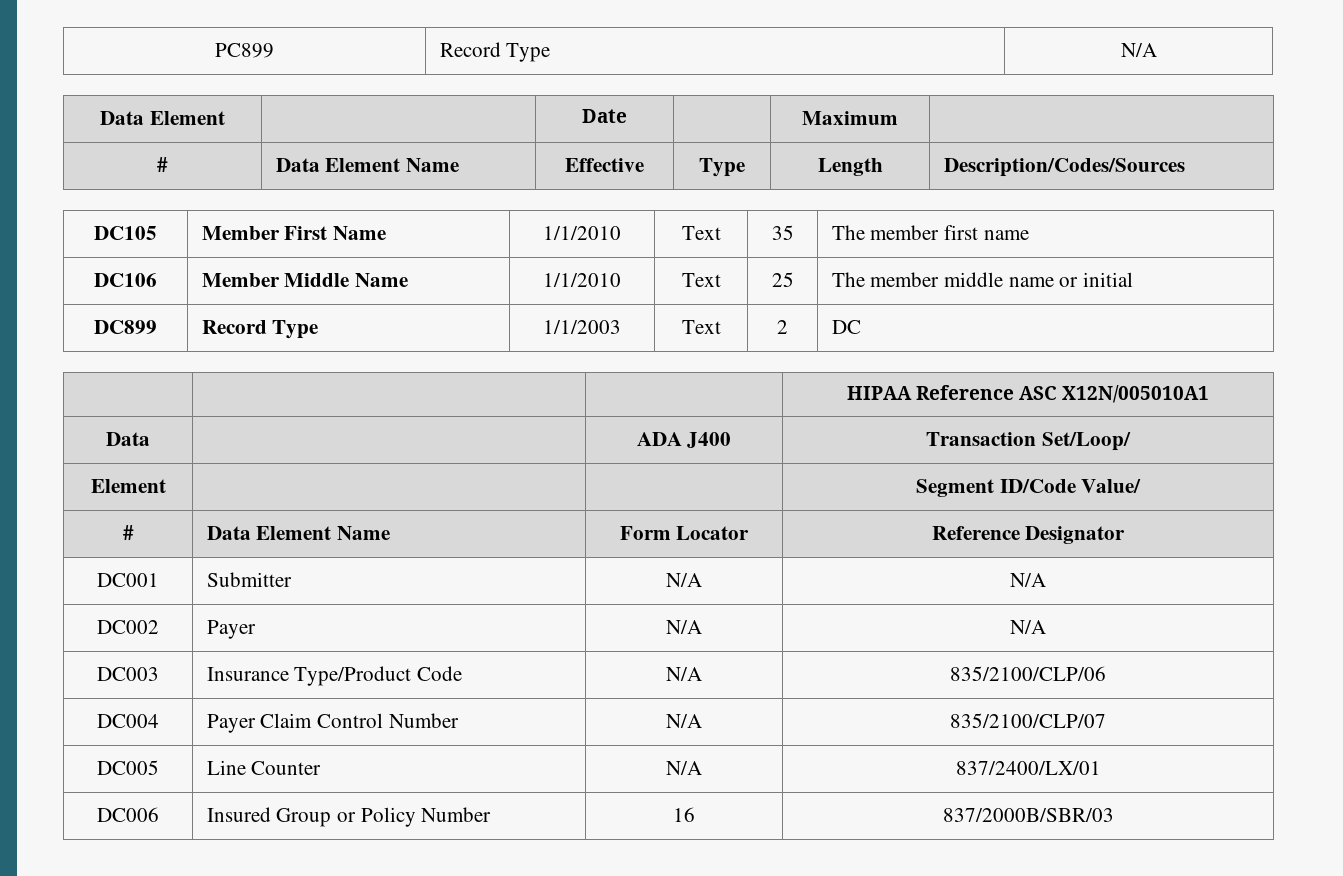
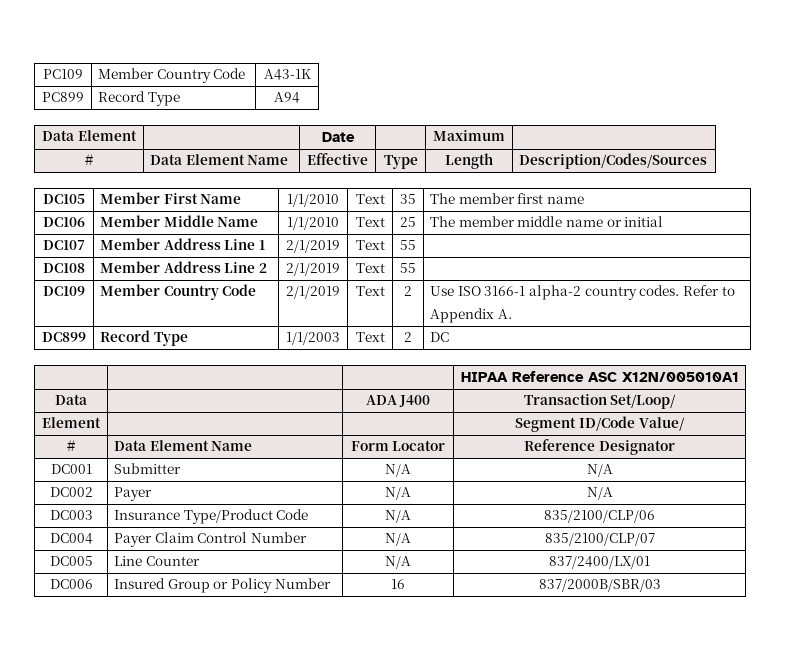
(215, 50) none -> [43,69,83,79] [98,68,246,83] [263,69,311,80] PC109 | Member Country Code | A43-1K //
[1120,43,1157,57] N/A -> [274,92,300,103] A94
(1133, 279) none -> [43,240,85,250] [100,238,266,250] [286,240,340,253] [355,240,385,250] [400,240,416,250] [43,263,85,273] [100,261,268,273] [286,263,340,276] [355,263,385,273] [400,263,416,273] [43,286,85,296] [100,284,257,300] [286,286,340,299] [355,286,385,296] [404,286,412,296] [430,285,735,300] [430,308,512,323] // DC107 | Member Address Line 1 | 2/1/2019 | Text | 55 | // DC108 | Member Address Line 2 | 2/1/2019 | Text | 55 | // DC109 | Member Country Code | 2/1/2019 | Text | 2 | Use ISO 3166-1 alpha-2 country codes. Refer to // Appendix A.

